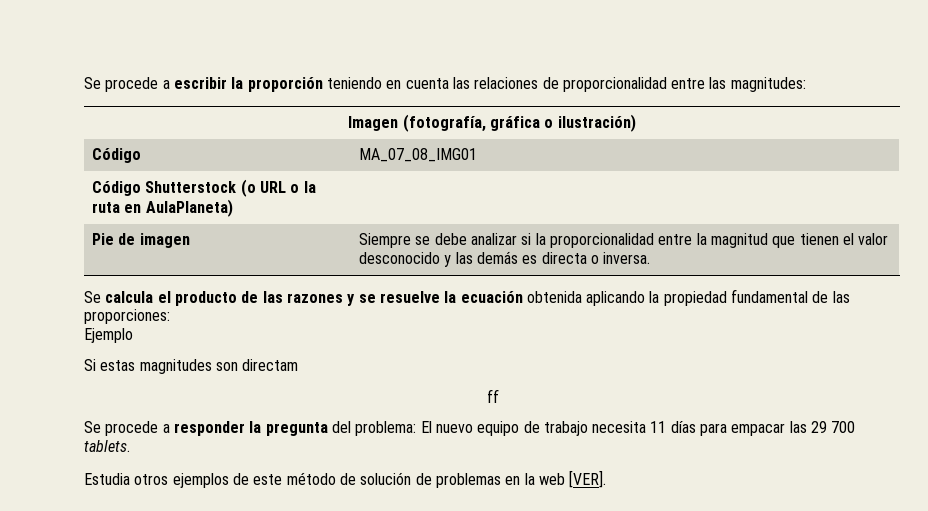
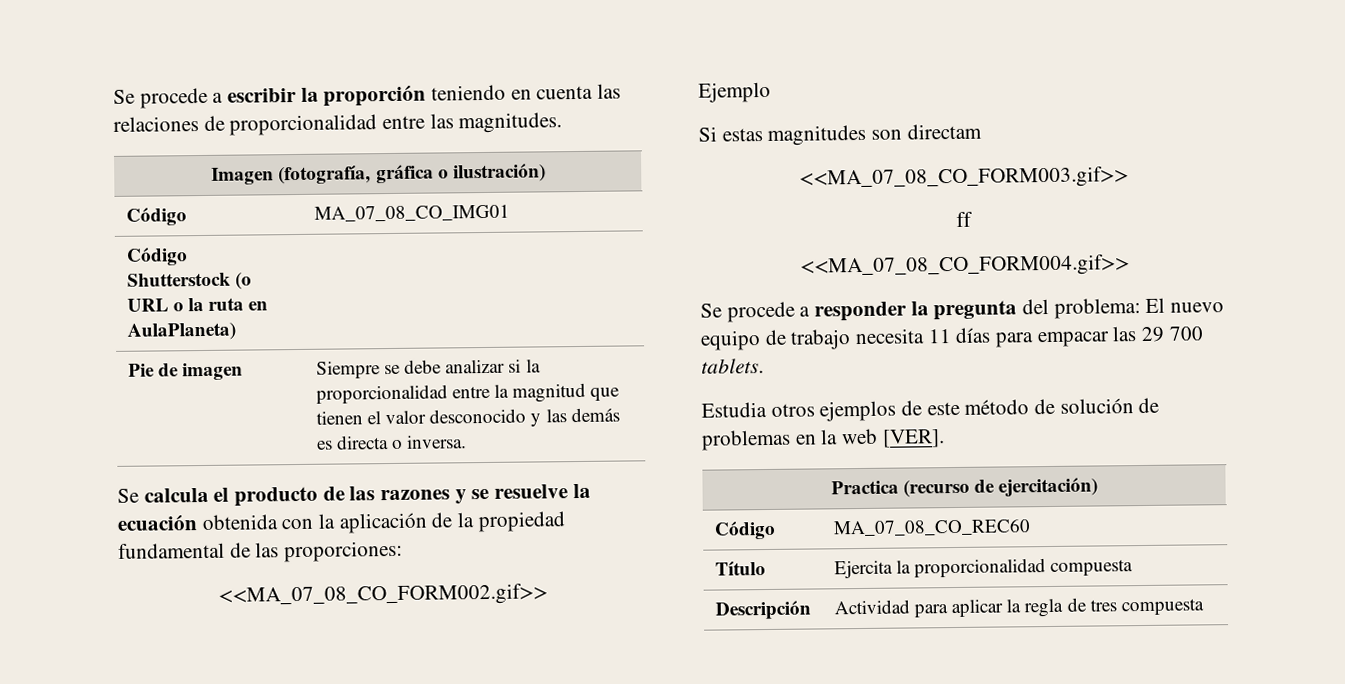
[730,77,806,92] magnitudes: -> [458,112,563,134] magnitudes.
[359,148,478,162] MA_07_08_IMG01 -> [313,204,510,222] MA_07_08_CO_IMG01
[586,291,646,306] aplicando -> [281,512,453,534] con la aplicación de
(170, 316) none -> [217,583,548,607] // <<MA_07_08_CO_FORM002.gif>>
(299, 365) none -> [798,166,1129,190] // <<MA_07_08_CO_FORM003.gif>>
(499, 396) none -> [799,254,1130,278] // <<MA_07_08_CO_FORM004.gif>>
(607, 479) none -> [830,477,1099,498] [713,520,776,540] [832,519,1031,537] [714,561,766,576] [833,558,1134,579] [714,600,811,620] [833,597,1204,618] // Practica (recurso de ejercitación) // Código | MA_07_08_CO_REC60 // Título | Ejercita la proporcionalidad compuesta // Descripción | Actividad para aplicar la regla de tres compuesta

